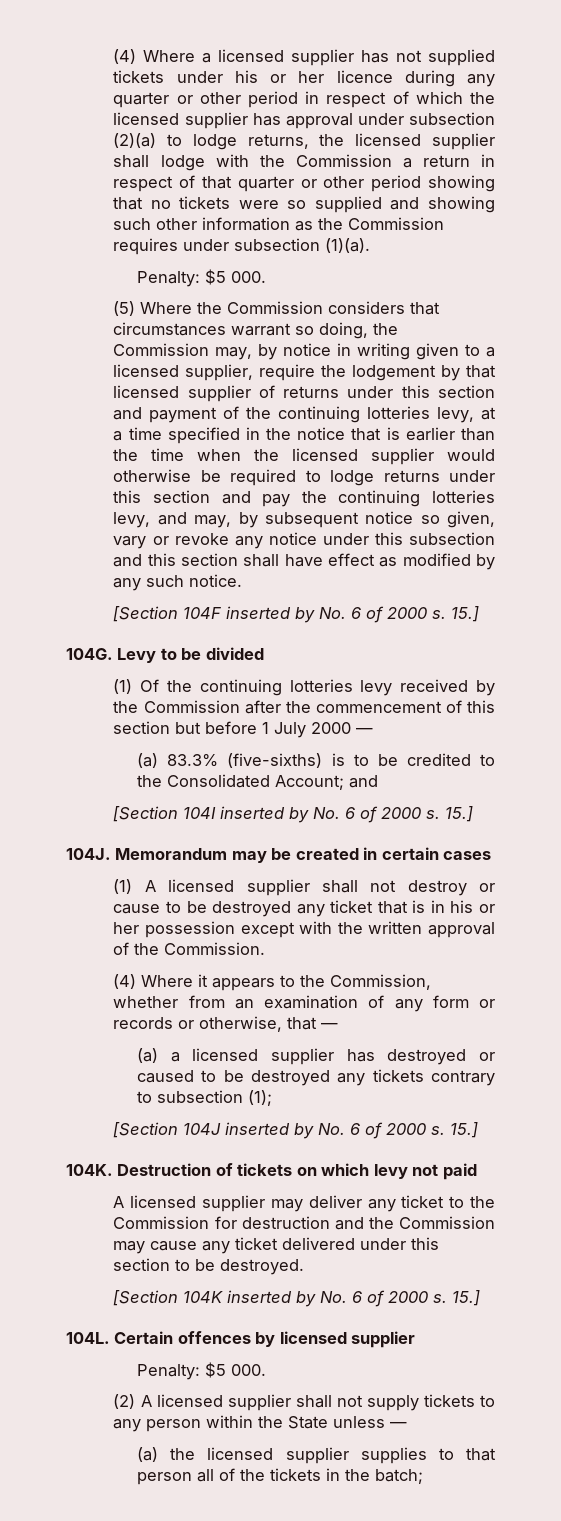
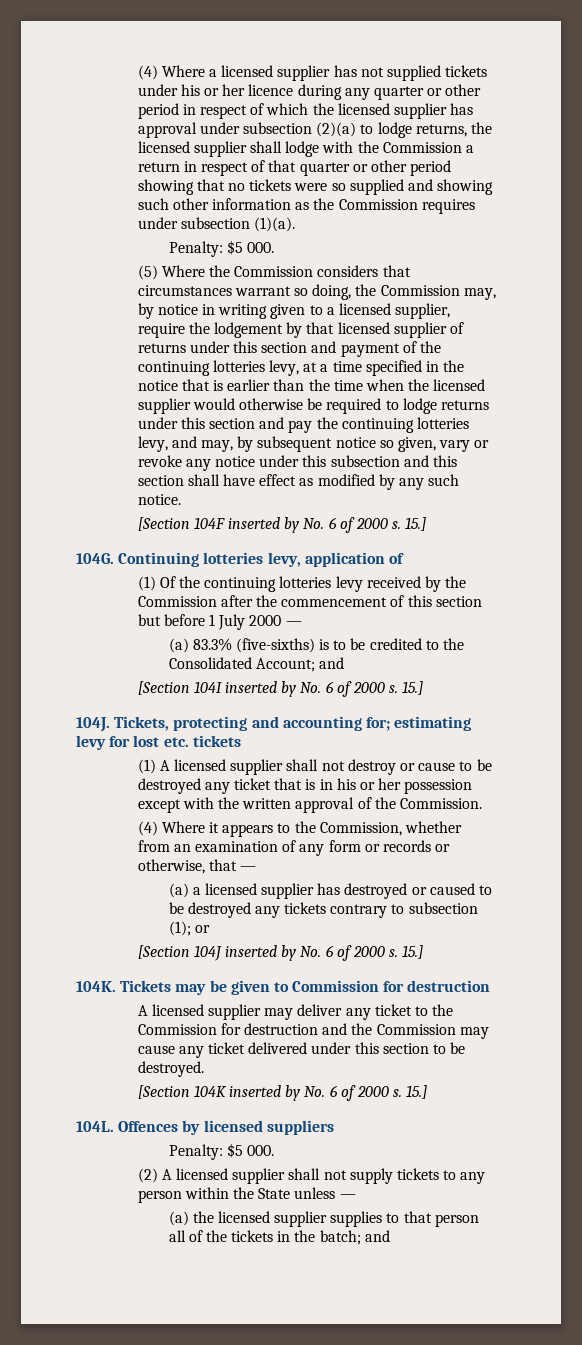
[117,647,264,663] Levy to be divided -> [118,552,404,567] Continuing lotteries levy, application of
[115,847,492,863] Memorandum may be created in certain cases -> [114,716,472,731] [76,735,241,750] Tickets, protecting and accounting for; estimating levy for lost etc. tickets
(273, 1098) none -> [194,925,210,933] or
[117,1163,477,1180] Destruction of tickets on which levy not paid -> [120,980,491,995] Tickets may be given to Commission for destruction
[114,1331,251,1344] Certain offences -> [118,1121,179,1132] Offences
[351,1331,416,1348] supplier -> [266,1120,334,1135] suppliers
(424, 1476) none -> [364,1230,390,1242] and

